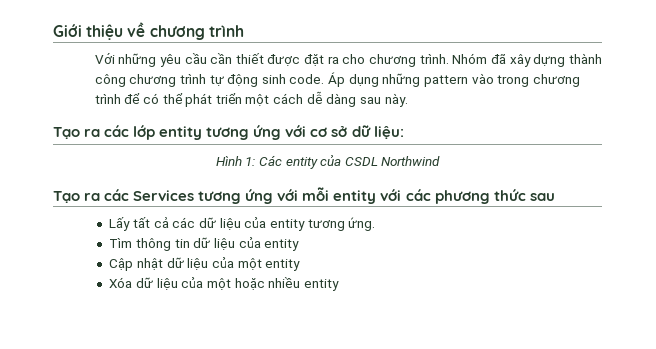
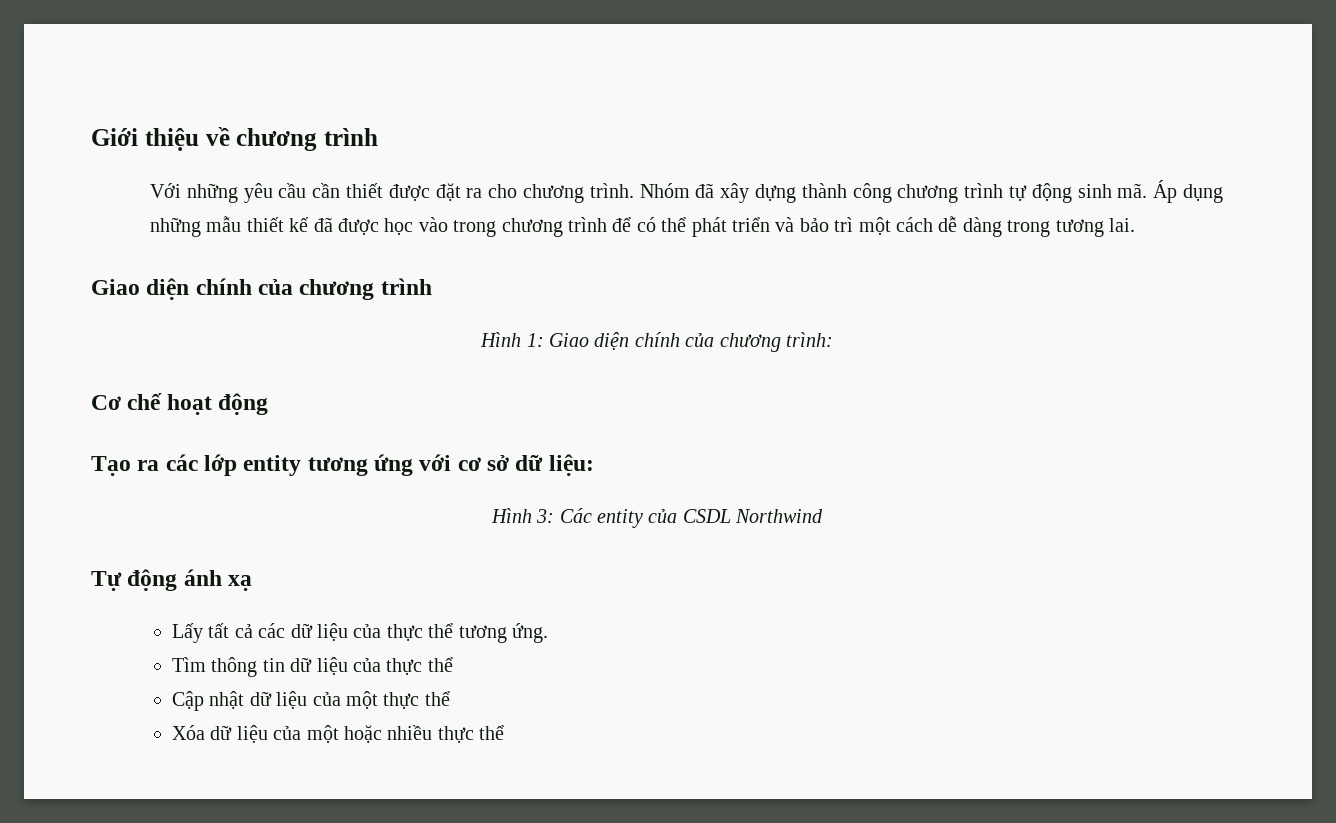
[289,74,325,84] code. -> [1117,183,1148,198] mã.
[424,75,469,87] pattern -> [206,216,414,235] mẫu thiết kế đã được học
(242, 98) none -> [775,217,854,232] và bảo trì
[360,93,408,107] sau này. -> [1007,218,1136,237] [91,278,432,300] [480,332,833,352] [91,393,269,415] trong tương lai. // Giao diện chính của chương trình // Hình 1: Giao diện chính của chương trình: // Cơ chế hoạt động
[245,157,256,166] 1: -> [536,509,555,523] 3:
[53,187,555,204] Tạo ra các Services tương ứng với mỗi entity với các phương thức sau -> [91,569,253,591] Tự động ánh xạ
[269,219,305,231] entity -> [386,623,454,641] thực thể
[264,239,300,251] entity -> [386,657,453,675] thực thể
[265,259,301,271] entity -> [383,691,450,709] thực thể
[303,279,339,291] entity -> [437,725,505,743] thực thể

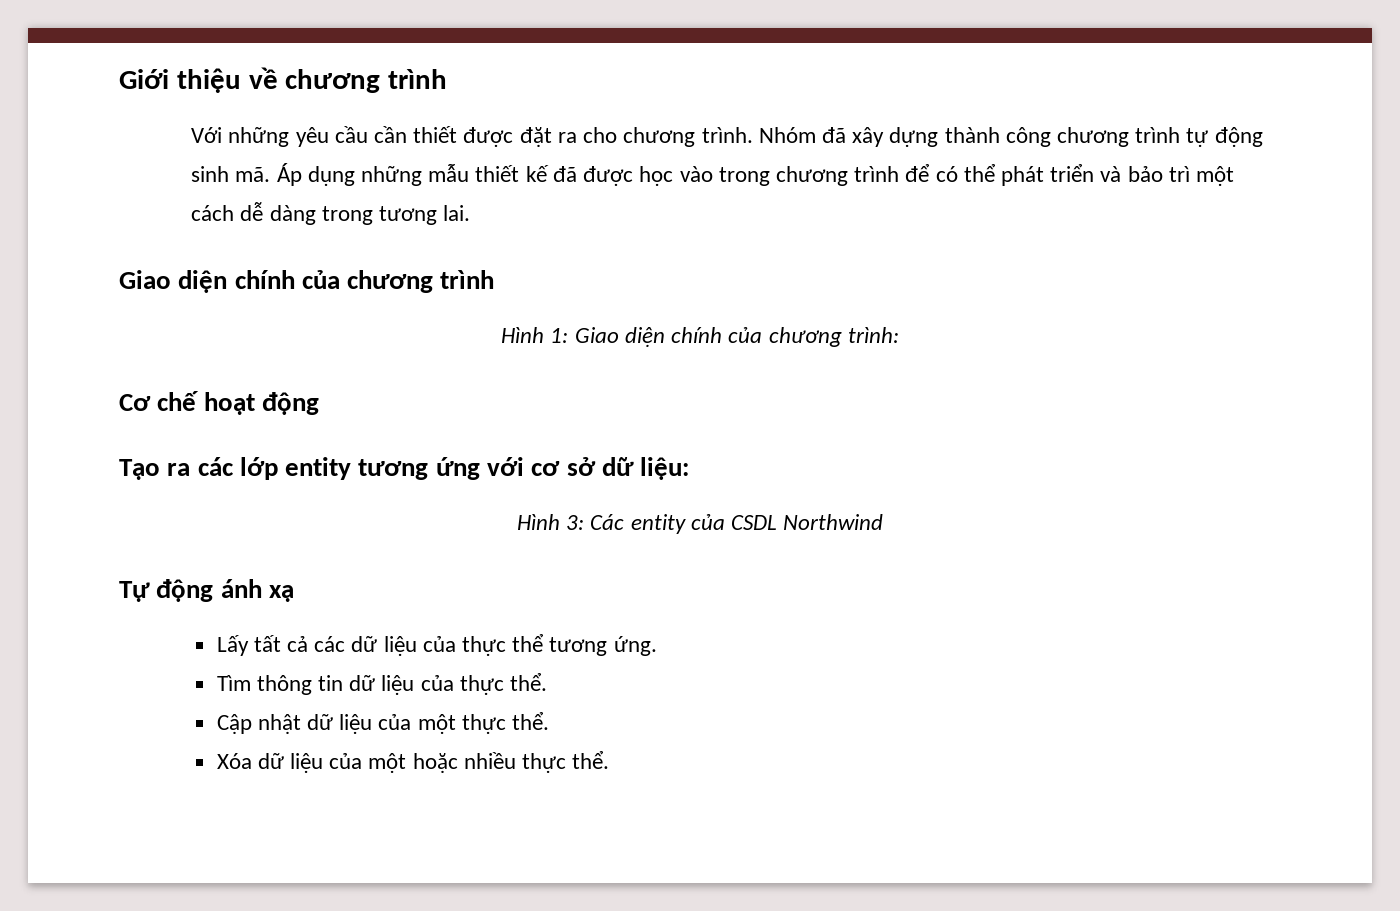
[427,657,453,672] thể -> [509,673,547,691] thể.
[424,691,450,706] thể -> [511,712,549,730] thể.
[479,725,505,740] thể -> [572,751,610,769] thể.

